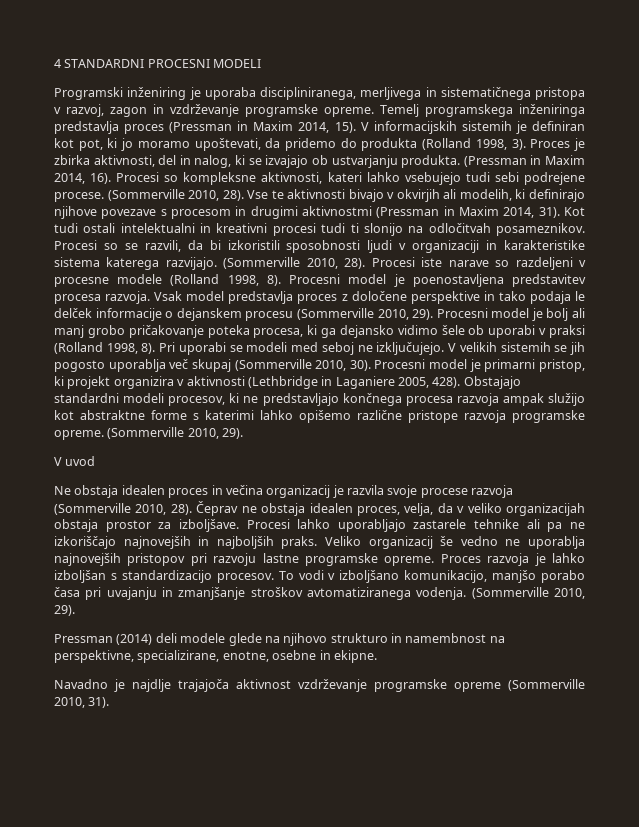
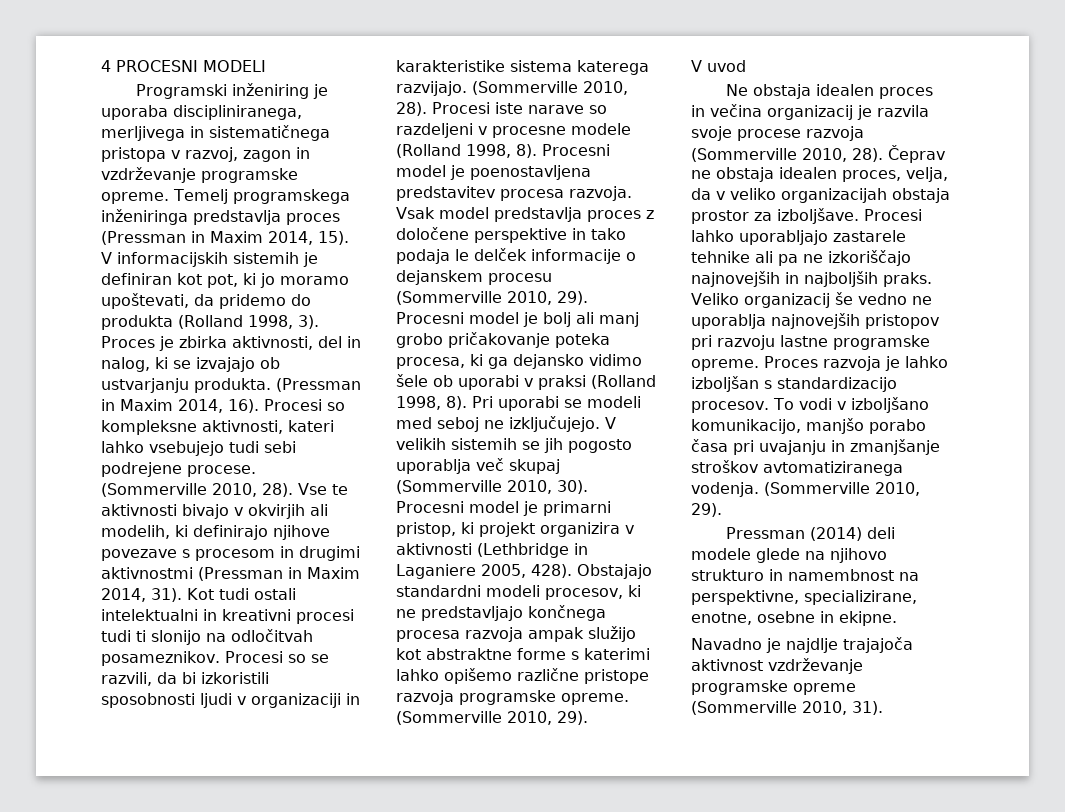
[64,59,145,68] STANDARDNI -> (111, 66) none

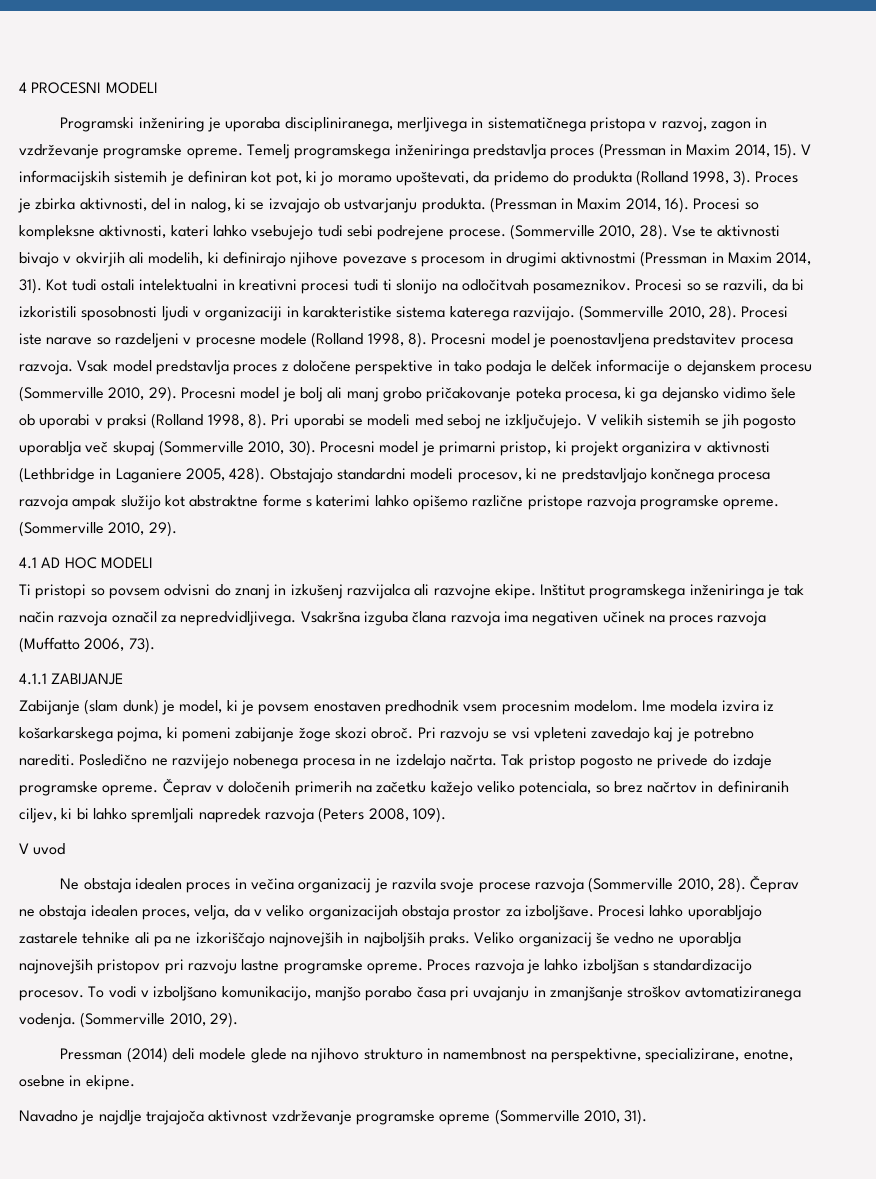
(588, 718) none -> [19,557,153,569] [19,584,805,599] [19,611,767,626] [19,637,155,653] [19,673,124,685] [19,699,775,715] [19,727,755,742] [19,754,773,769] [19,778,789,796] [19,807,446,823] // 4.1 AD HOC MODELI // Ti pristopi so povsem odvisni do znanj in izkušenj razvijalca ali razvojne ekipe. Inštitut programskega inženiringa je tak način razvoja označil za nepredvidljivega. Vsakršna izguba člana razvoja ima negativen učinek na proces razvoja (Muffatto 2006, 73). // 4.1.1 ZABIJANJE // Zabijanje (slam dunk) je model, ki je povsem enostaven predhodnik vsem procesnim modelom. Ime modela izvira iz košarkarskega pojma, ki pomeni zabijanje žoge skozi obroč. Pri razvoju se vsi vpleteni zavedajo kaj je potrebno narediti. Posledično ne razvijejo nobenega procesa in ne izdelajo načrta. Tak pristop pogosto ne privede do izdaje programske opreme. Čeprav v določenih primerih na začetku kažejo veliko potenciala, so brez načrtov in definiranih ciljev, ki bi lahko spremljali napredek razvoja (Peters 2008, 109).

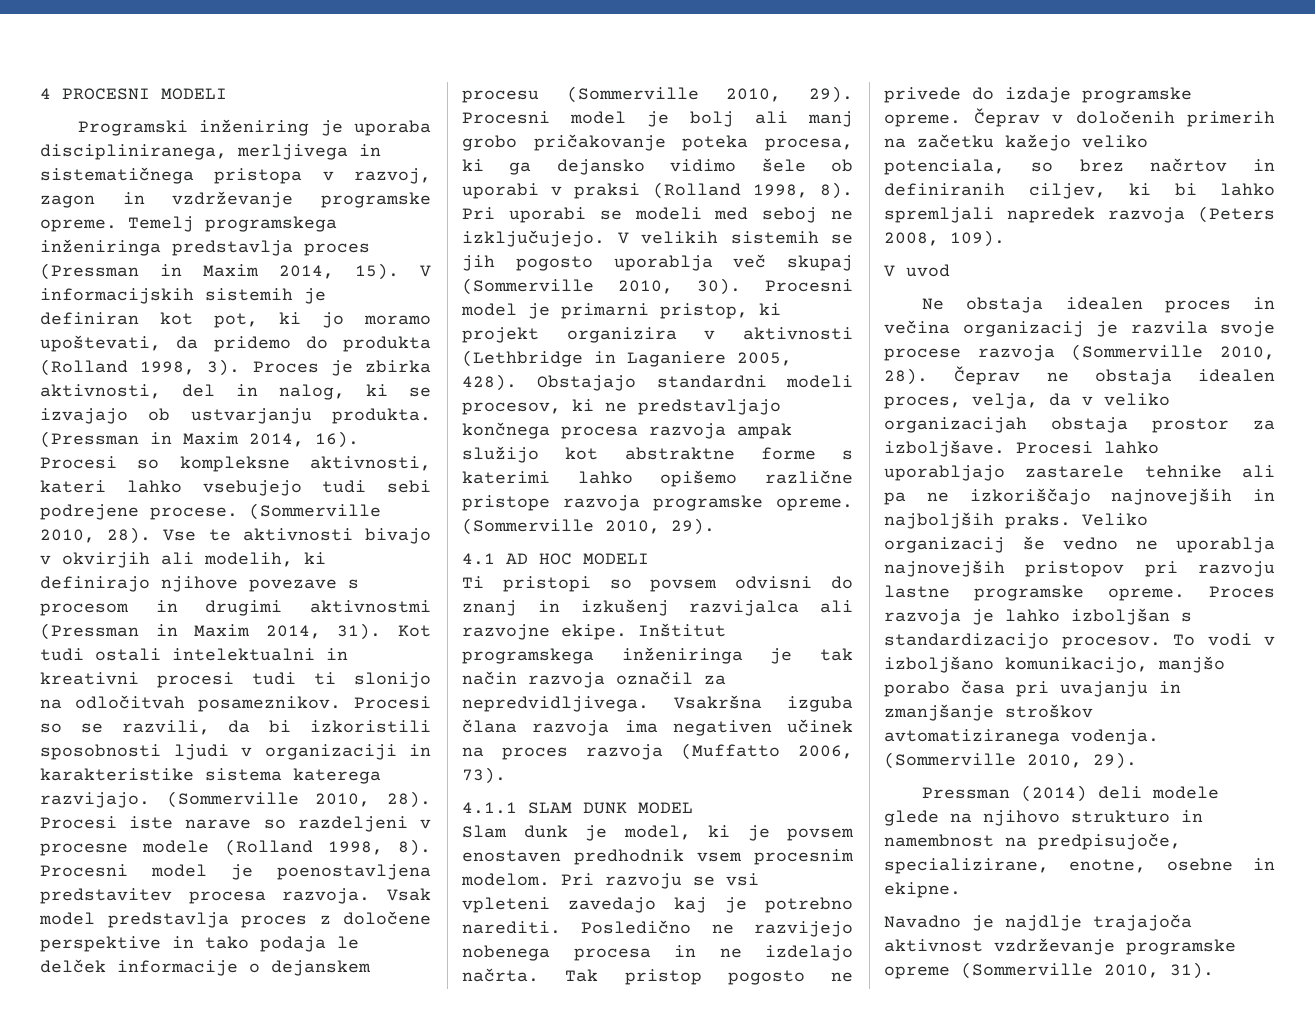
[51,673,124,685] [19,699,159,715] ZABIJANJE // Zabijanje (slam dunk) -> [528,802,693,814] [462,825,568,838] SLAM DUNK MODEL // Slam dunk
[642,700,775,712] [19,727,414,742] Ime modela izvira iz košarkarskega pojma, ki pomeni zabijanje žoge skozi obroč. -> (550, 879) none
[550,1048,641,1063] perspektivne, -> [1038,833,1181,850] predpisujoče,

